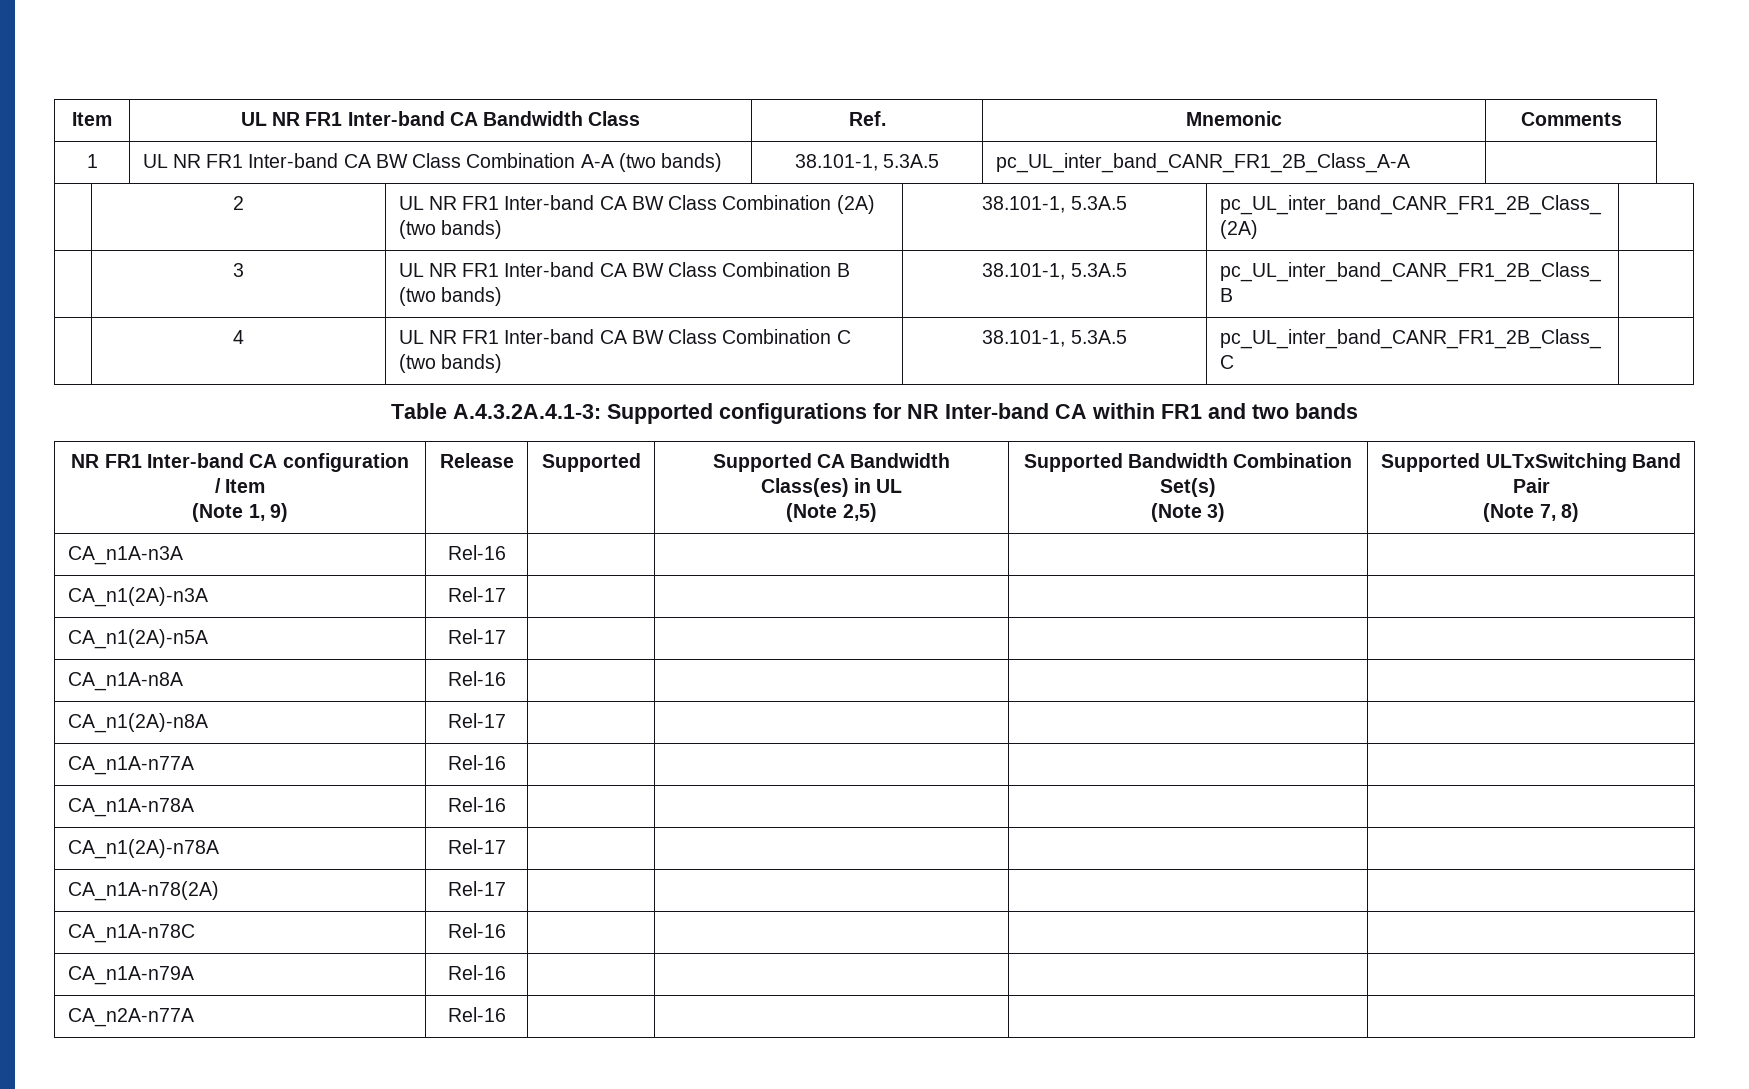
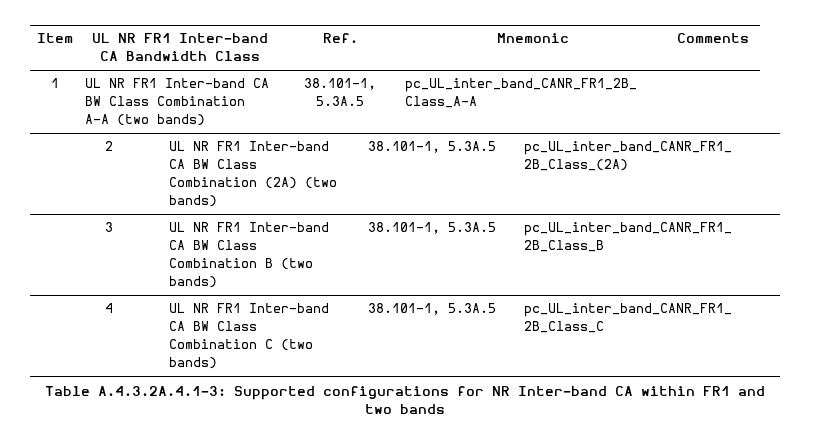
[71,453,409,472] [214,478,266,493] [192,503,288,522] [439,453,514,468] [541,453,641,472] [712,453,951,472] [760,478,903,497] [786,503,877,522] [1023,453,1353,472] [1160,478,1216,497] [1150,503,1226,522] [1381,453,1681,472] [1512,478,1550,493] [1483,503,1579,522] [67,546,183,565] [447,545,506,560] [67,587,208,607] [447,587,506,602] [67,629,208,649] [447,629,506,644] [67,672,183,691] [447,671,506,686] [67,713,208,733] [447,713,506,728] [67,756,194,775] [447,755,506,770] [67,798,194,817] [447,797,506,812] [67,839,219,859] [447,839,506,854] [67,881,219,901] [447,881,506,896] [67,924,195,943] [447,923,506,938] [67,966,194,985] [447,965,506,980] [67,1008,194,1027] [447,1007,506,1022] // NR FR1 Inter-band CA configuration / Item // (Note 1, 9) | Release | Supported | Supported CA Bandwidth Class(es) in UL // (Note 2,5) | Supported Bandwidth Combination Set(s) // (Note 3) | Supported ULTxSwitching Band Pair // (Note 7, 8) // CA_n1A-n3A | Rel-16 | | | | // CA_n1(2A)-n3A | Rel-17 | | | | // CA_n1(2A)-n5A | Rel-17 | | | | // CA_n1A-n8A | Rel-16 | | | | // CA_n1(2A)-n8A | Rel-17 | | | | // CA_n1A-n77A | Rel-16 | | | | // CA_n1A-n78A | Rel-16 | | | | // CA_n1(2A)-n78A | Rel-17 | | | | // CA_n1A-n78(2A) | Rel-17 | | | | // CA_n1A-n78C | Rel-16 | | | | // CA_n1A-n79A | Rel-16 | | | | // CA_n2A-n77A | Rel-16 | | | | -> (445, 409) none

